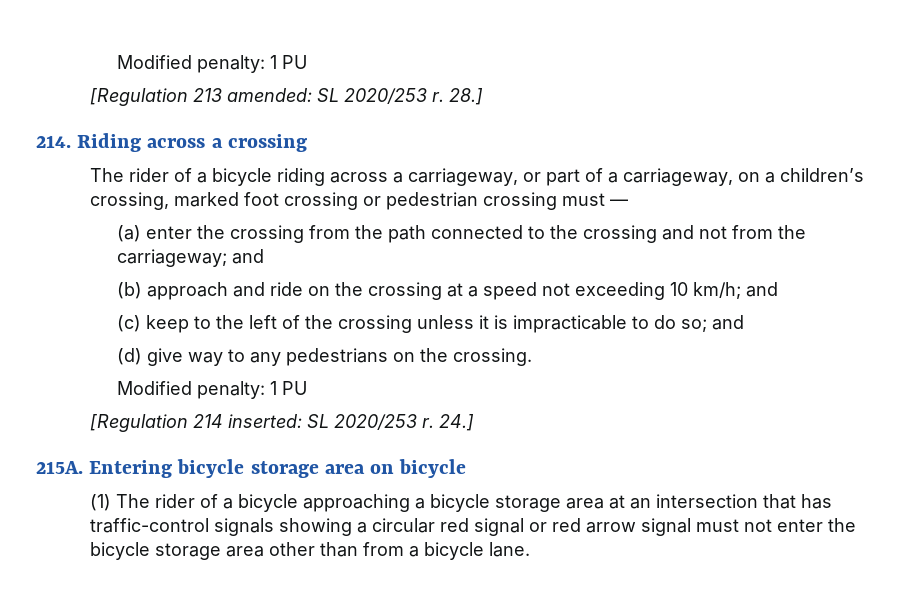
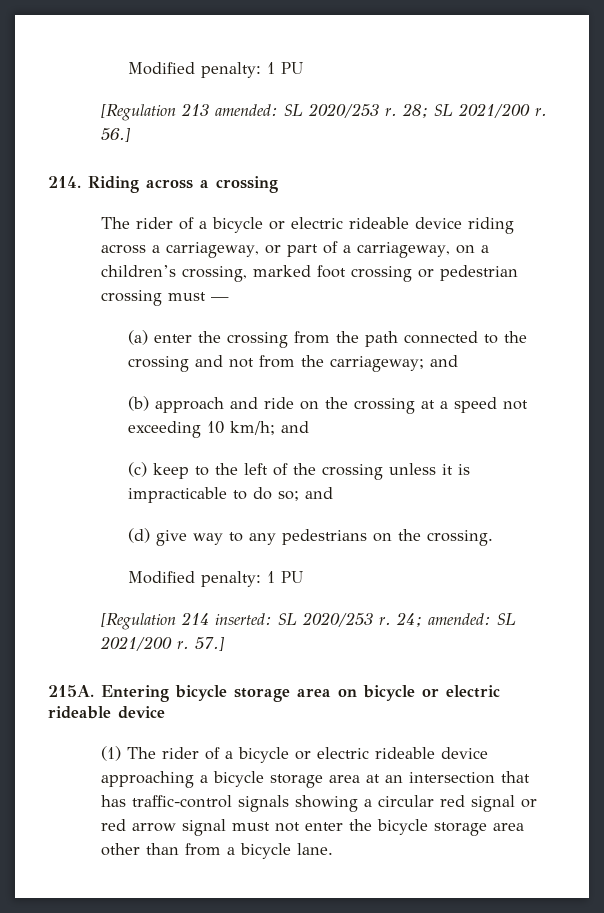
[448,88,483,105] 28.] -> [402,103,548,118] [101,127,132,142] 28; SL 2021/200 r. 56.]
(272, 177) none -> [269,217,463,230] or electric rideable device
[438,414,474,431] 24.] -> [396,612,517,627] [100,636,226,651] 24; amended: SL 2021/200 r. 57.]
(467, 468) none -> [422,685,500,698] [48,706,165,719] or electric rideable device
(298, 503) none -> [295,747,489,760] or electric rideable device

